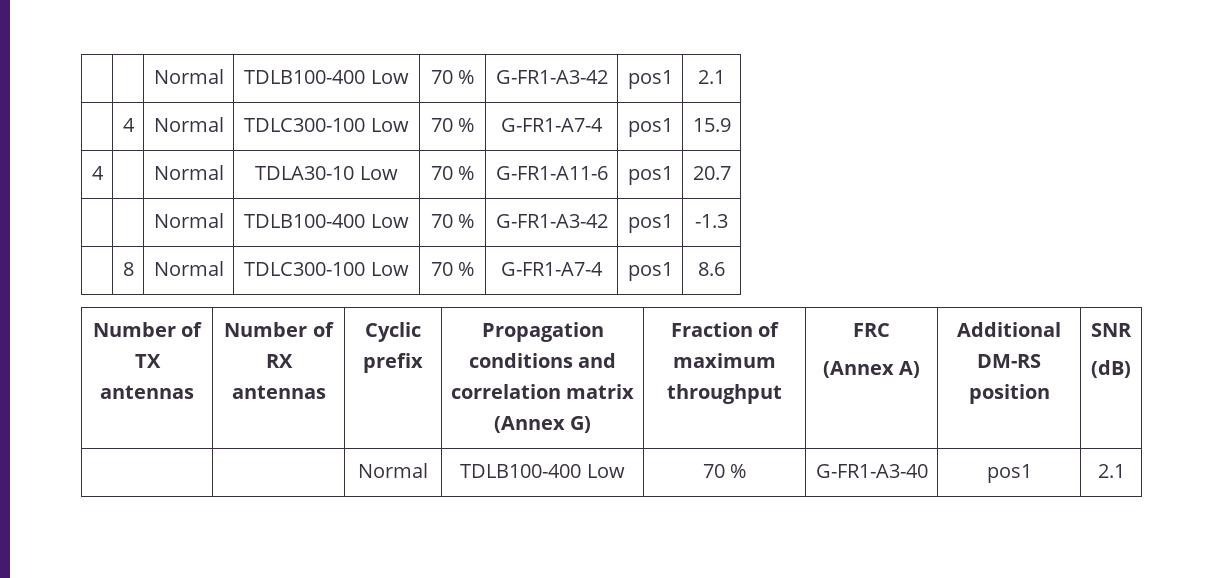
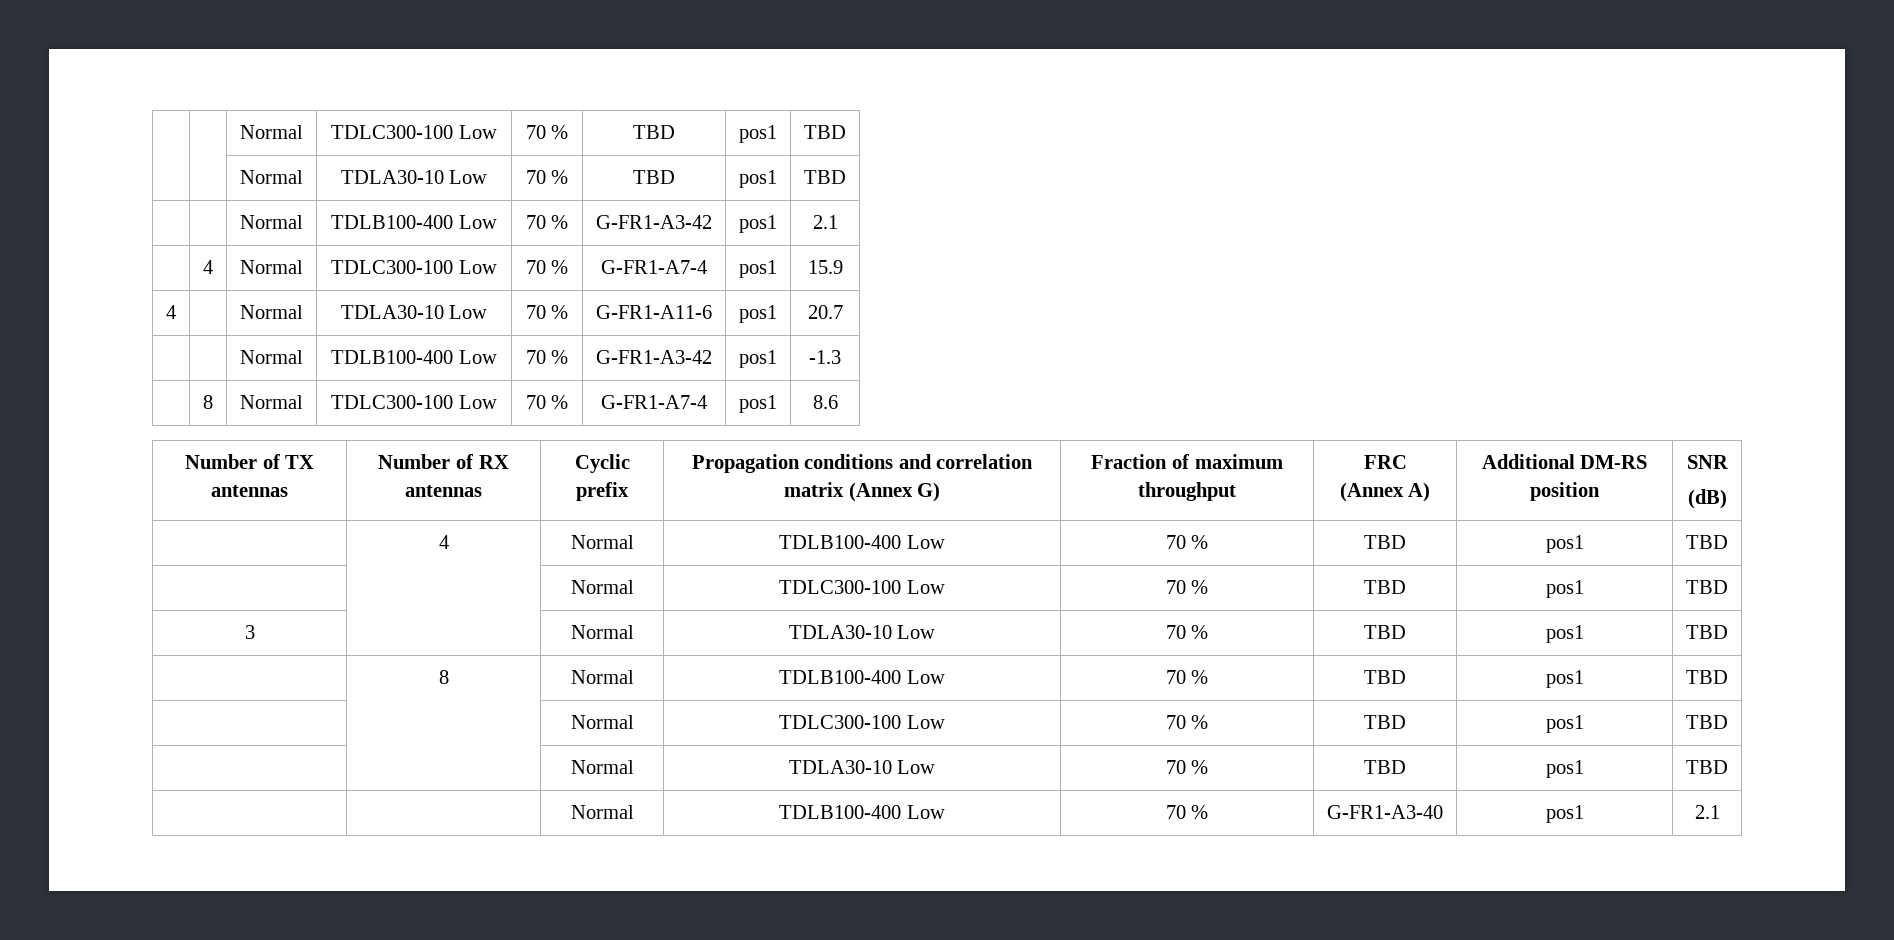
[153,69,224,84] | | Normal -> [240,125,303,139] [331,125,497,139] [525,125,569,139] [633,125,675,139] [739,125,777,143] [804,125,846,139] [240,170,303,184] [340,170,488,184] [525,170,569,184] [633,170,675,184] [739,170,777,188] [804,170,846,184] [240,215,303,229] | | Normal | TDLC300-100 Low | 70 % | TBD | pos1 | TBD // | | Normal | TDLA30-10 Low | 70 % | TBD | pos1 | TBD // | | Normal
(1131, 369) none -> [438,535,449,549] [570,535,634,549] [779,535,945,549] [1165,535,1209,549] [1364,535,1406,549] [1545,535,1584,553] [1686,535,1728,549] [570,580,634,594] [779,580,945,594] [1165,580,1209,594] [1364,580,1406,594] [1545,580,1584,598] [1686,580,1728,594] [244,625,255,639] [570,625,634,639] [788,625,936,639] [1165,625,1209,639] [1364,625,1406,639] [1545,625,1584,643] [1686,625,1728,639] [438,670,449,684] [570,670,634,684] [779,670,945,684] [1165,670,1209,684] [1364,670,1406,684] [1545,670,1584,688] [1686,670,1728,684] [570,715,634,729] [779,715,945,729] [1165,715,1209,729] [1364,715,1406,729] [1545,715,1584,733] [1686,715,1728,729] [570,760,634,774] [788,760,936,774] [1165,760,1209,774] [1364,760,1406,774] [1545,760,1584,778] [1686,760,1728,774] // | 4 | Normal | TDLB100-400 Low | 70 % | TBD | pos1 | TBD // | | Normal | TDLC300-100 Low | 70 % | TBD | pos1 | TBD // 3 | | Normal | TDLA30-10 Low | 70 % | TBD | pos1 | TBD // | 8 | Normal | TDLB100-400 Low | 70 % | TBD | pos1 | TBD // | | Normal | TDLC300-100 Low | 70 % | TBD | pos1 | TBD // | | Normal | TDLA30-10 Low | 70 % | TBD | pos1 | TBD

